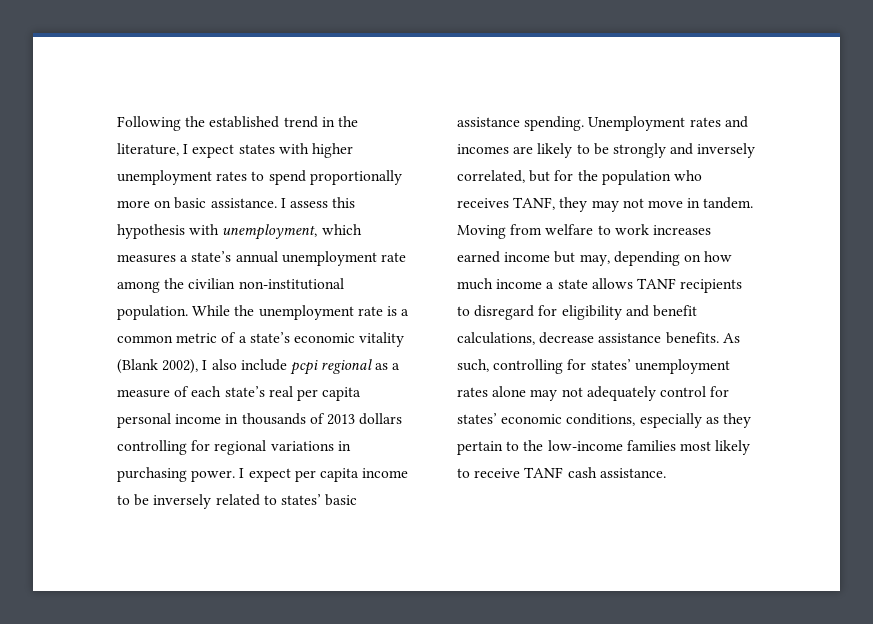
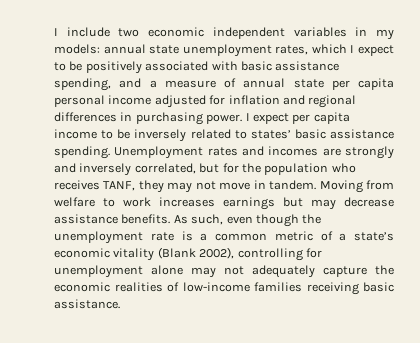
[117,116,358,131] [117,143,353,158] [117,170,402,185] [117,197,356,209] [117,224,362,240] [117,251,406,266] [117,278,344,293] [117,305,410,320] [117,332,405,347] [117,359,401,375] [117,386,362,401] [117,413,403,428] [117,440,334,455] Following the established trend in the literature, I expect states with higher unemployment rates to spend proportionally more on basic assistance. I assess this hypothesis with unemployment, which measures a state’s annual unemployment rate among the civilian non-institutional population. While the unemployment rate is a common metric of a state’s economic vitality (Blank 2002), I also include pcpi regional as a measure of each state’s real per capita personal income in thousands of 2013 dollars controlling for regional variations -> [54,27,394,40] [54,44,394,57] [54,61,340,74] [54,78,394,91] [54,95,357,108] [54,112,117,122] I include two economic independent variables in my models: annual state unemployment rates, which I expect to be positively associated with basic assistance spending, and a measure of annual state per capita personal income adjusted for inflation and regional differences
[537,143,609,158] likely to be -> (341, 152) none
[457,251,733,266] [457,278,743,293] [457,305,697,320] [457,332,535,345] earned income but may, depending on how much income a state allows TANF recipients to disregard for eligibility and benefit calculations, -> [223,197,336,210] earnings but may
[493,359,730,374] [457,386,730,401] [457,413,751,428] [457,440,751,455] [457,467,597,478] controlling for states’ unemployment rates alone may not adequately control for states’ economic conditions, especially as they pertain to the low-income families most likely to receive TANF cash -> [226,214,322,227] [54,231,394,244] [54,247,322,261] [54,265,394,278] [54,282,394,295] even though the unemployment rate is a common metric of a state’s economic vitality (Blank 2002), controlling for unemployment alone may not adequately capture the economic realities of low-income families receiving basic

